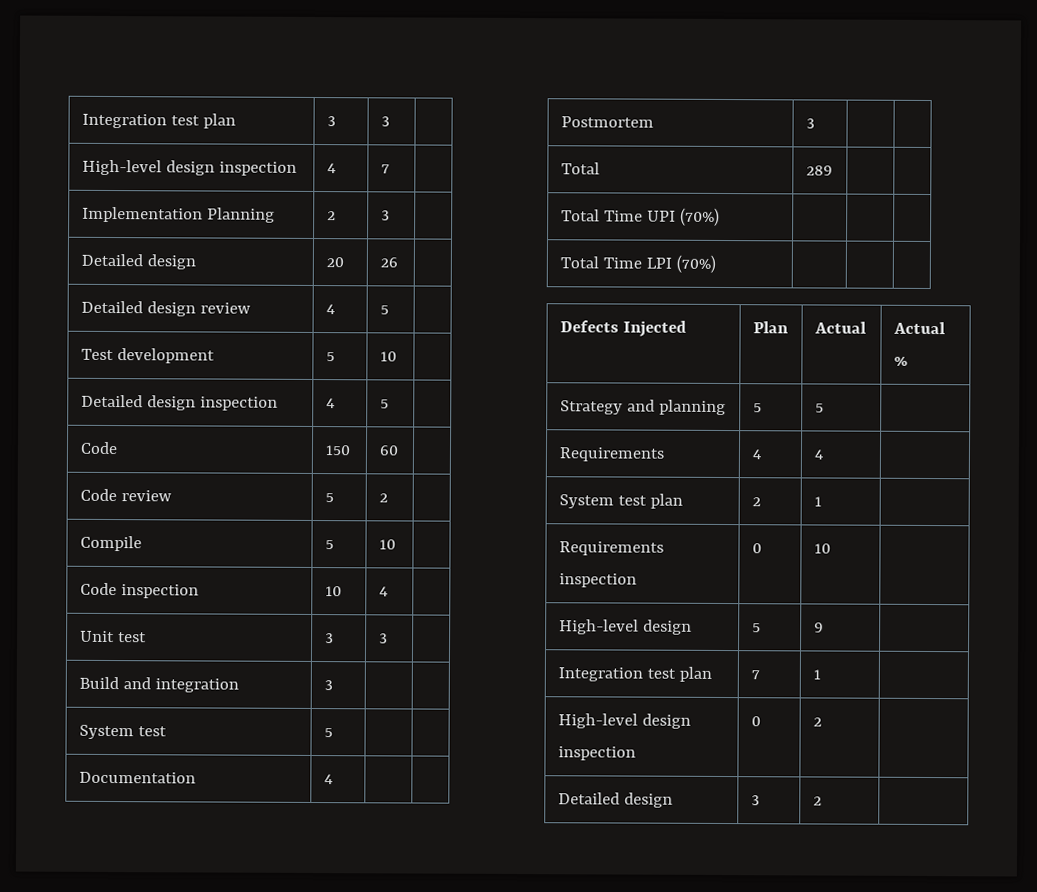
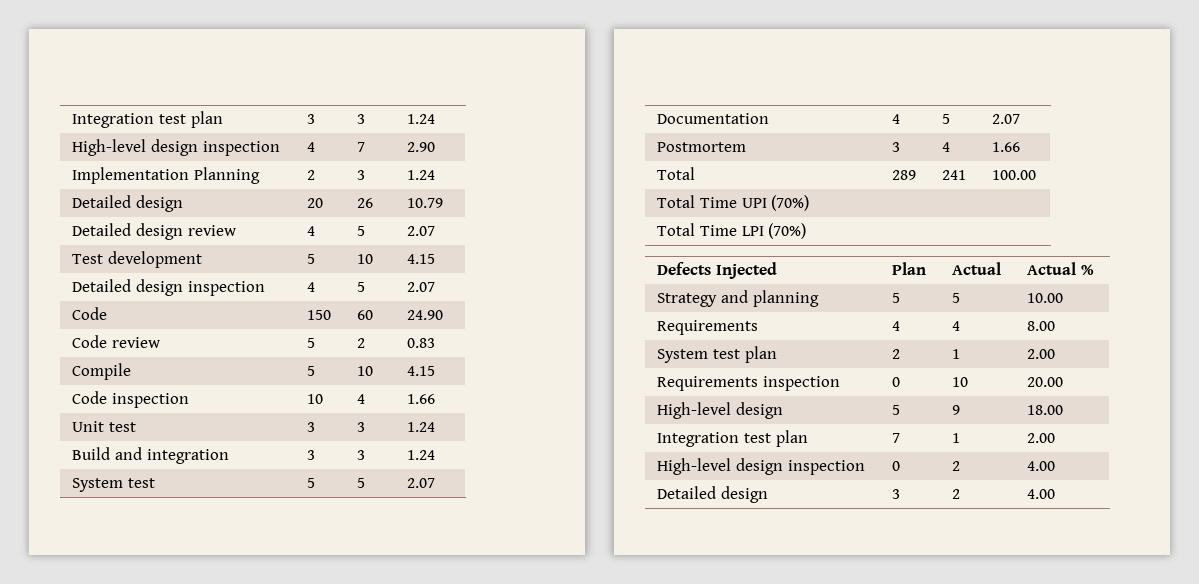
(390, 121) none -> [407,114,436,124] 1.24
(390, 169) none -> [407,142,436,152] 2.90
(390, 215) none -> [407,170,436,180] 1.24
(398, 262) none -> [407,198,444,208] 10.79
(389, 310) none -> [407,226,436,236] 2.07
(397, 356) none -> [407,254,436,264] 4.15
(389, 404) none -> [407,282,436,292] 2.07
(399, 450) none -> [407,310,444,320] 24.90
(388, 498) none -> [407,338,436,348] 0.83
(396, 544) none -> [407,366,436,376] 4.15
(388, 591) none -> [407,394,436,404] 1.66
(388, 638) none -> [407,422,436,432] 1.24
(333, 685) | -> [357,450,366,460] [407,450,436,460] 3 | 1.24
(333, 733) | -> [357,478,366,488] [407,478,436,488] 5 | 2.07
(333, 779) | -> [942,114,951,124] [992,114,1021,124] 5 | 2.07
(815, 123) | -> [942,142,951,152] [992,142,1021,152] 4 | 1.66
(833, 170) | -> [942,170,967,180] [992,170,1037,180] 241 | 100.00
(824, 408) none -> [1027,293,1064,303] 10.00
(823, 454) none -> [1027,321,1056,331] 8.00
(822, 501) none -> [1027,349,1056,359] 2.00
(831, 548) none -> [1027,377,1064,387] 20.00
(824, 627) none -> [1027,405,1064,415] 18.00
(821, 674) none -> [1027,433,1056,443] 2.00
(822, 722) none -> [1027,461,1056,471] 4.00
(822, 801) none -> [1027,489,1056,499] 4.00

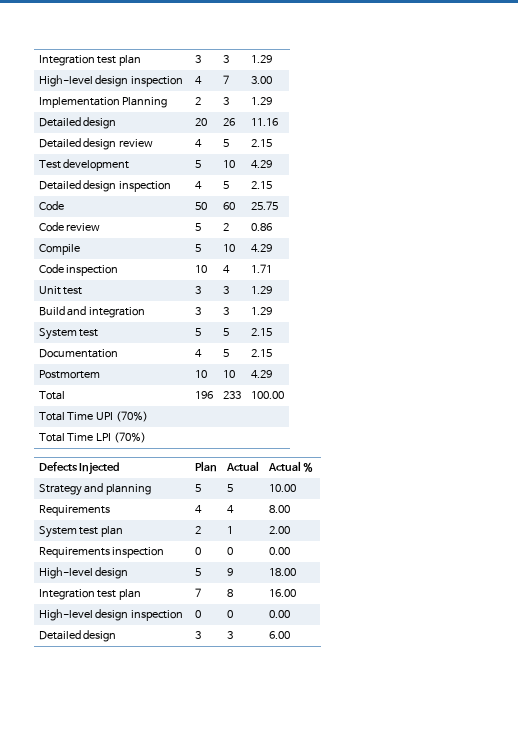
[407,114,436,124] 1.24 -> [250,55,272,63] 1.29
[407,142,436,152] 2.90 -> [250,76,272,84] 3.00
[407,170,436,180] 1.24 -> [250,97,272,105] 1.29
[407,198,444,208] 10.79 -> [250,118,278,126] 11.16
[407,226,436,236] 2.07 -> [250,139,272,147] 2.15
[407,254,436,264] 4.15 -> [250,160,272,168] 4.29
[407,282,436,292] 2.07 -> [250,181,272,189] 2.15
[307,310,332,320] 150 -> [194,202,207,210] 50
[407,310,444,320] 24.90 -> [250,201,278,210] 25.75
[407,338,436,348] 0.83 -> [250,223,272,231] 0.86
[407,366,436,376] 4.15 -> [250,244,272,252] 4.29
[407,394,436,404] 1.66 -> [250,264,272,273] 1.71
[407,422,436,432] 1.24 -> [250,286,272,294] 1.29
[407,450,436,460] 1.24 -> [250,307,272,315] 1.29
[407,478,436,488] 2.07 -> [250,328,272,336] 2.15
[992,114,1021,124] 2.07 -> [250,349,272,357] 2.15
[892,142,901,152] [942,142,951,152] [992,142,1021,152] 3 | 4 | 1.66 -> [194,370,207,378] [222,370,235,378] [250,370,272,378] 10 | 10 | 4.29
[892,170,917,180] [942,170,967,180] 289 | 241 -> [194,391,213,399] [222,391,241,399] 196 | 233
[952,377,969,387] [1027,377,1064,387] 10 | 20.00 -> [226,547,233,555] [268,547,290,555] 0 | 0.00
[952,433,961,443] [1027,433,1056,443] 1 | 2.00 -> [226,589,233,597] [268,589,296,597] 8 | 16.00
[952,461,961,471] [1027,461,1056,471] 2 | 4.00 -> [226,610,233,618] [268,610,290,618] 0 | 0.00
[952,489,961,499] [1027,489,1056,499] 2 | 4.00 -> [226,631,233,639] [268,631,290,639] 3 | 6.00

